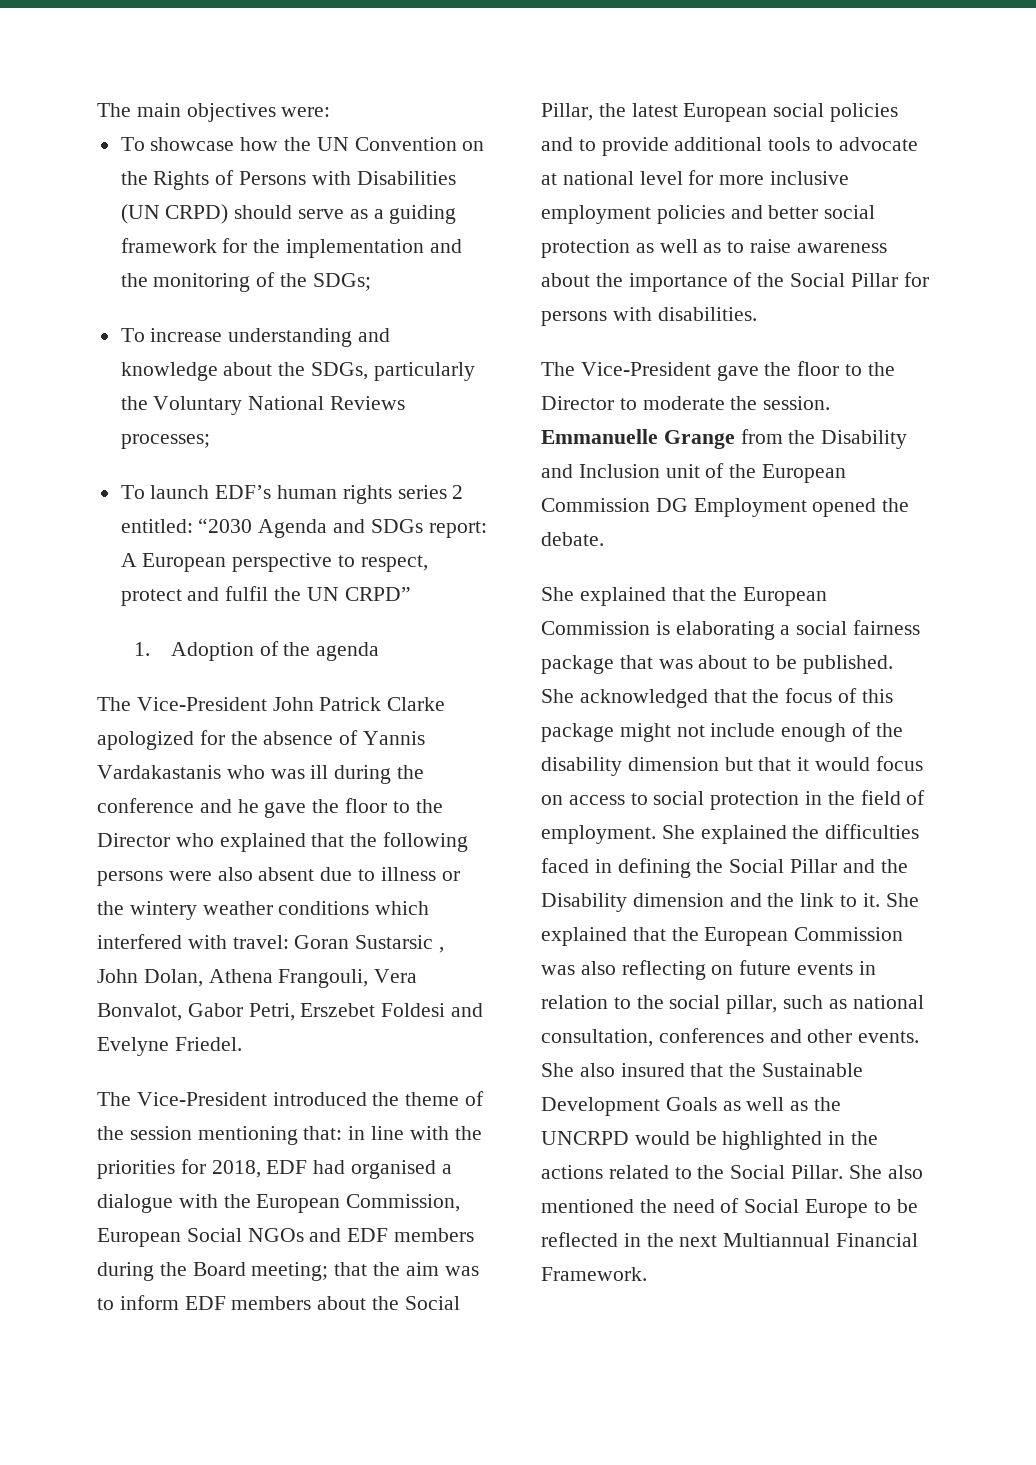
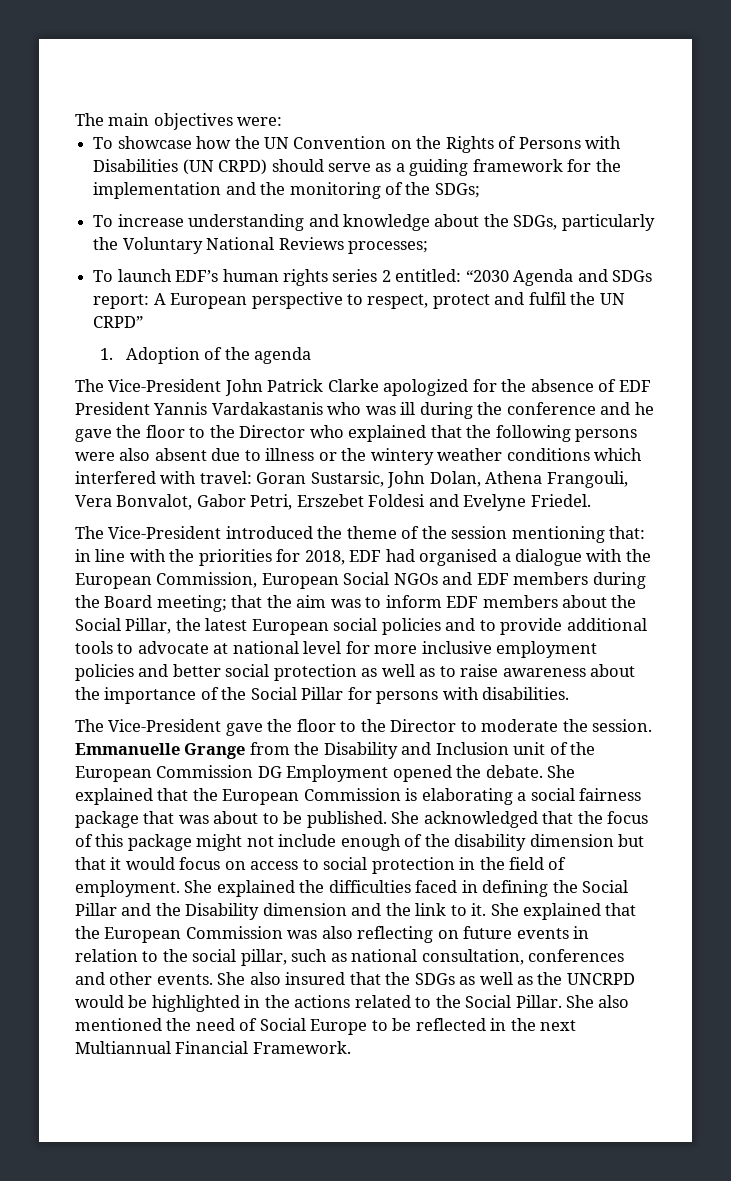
(359, 737) none -> [618,380,651,392] [75,402,150,415] EDF President
[355,935,445,953] Sustarsic , -> [310,471,384,487] Sustarsic,
(604, 539) // -> (543, 771) none
[762,1063,864,1077] [541,1097,717,1116] Sustainable Development Goals -> [414,973,455,985] SDGs

